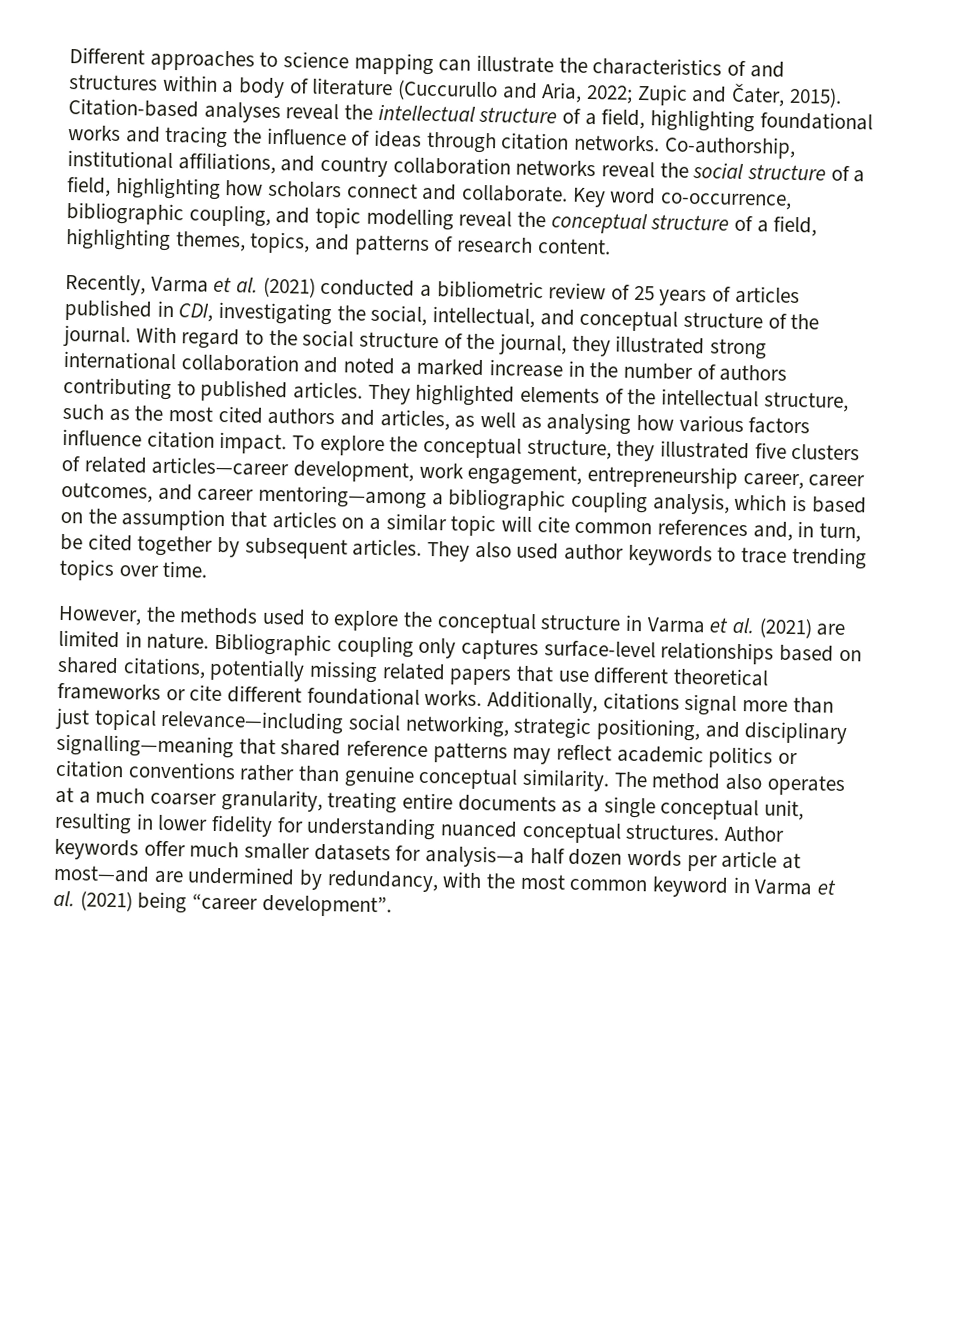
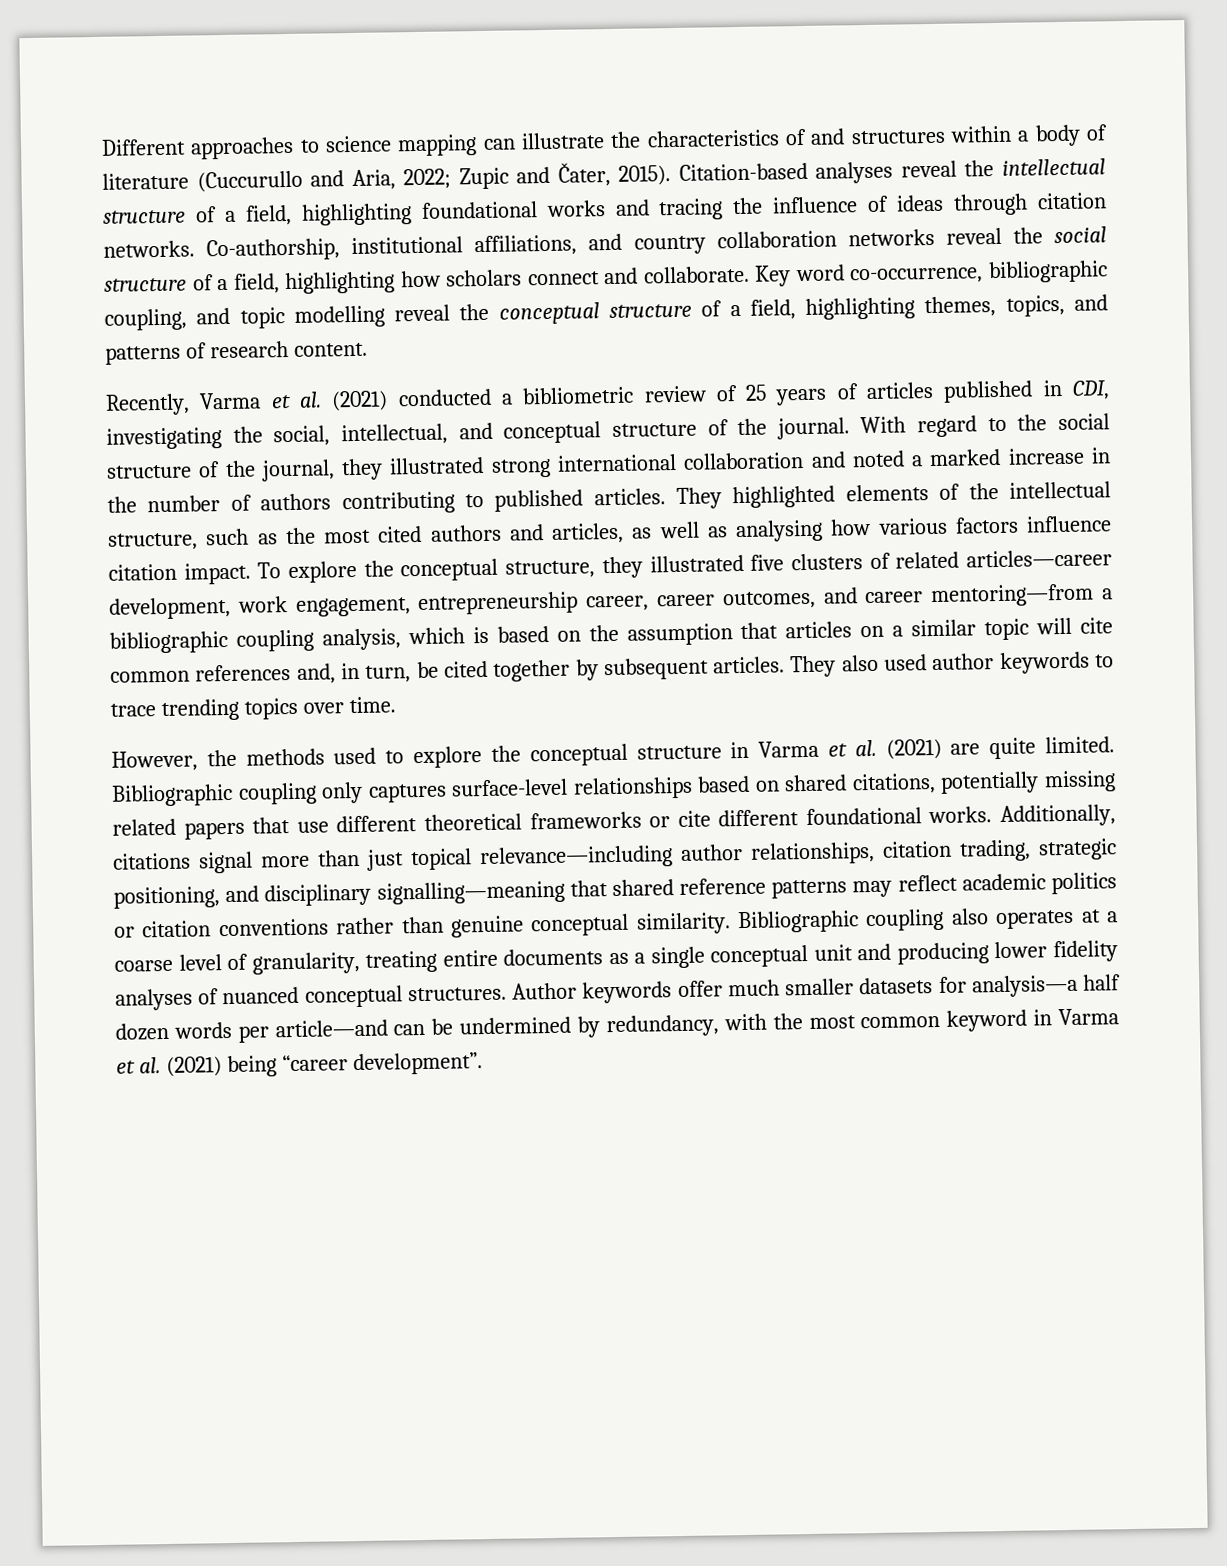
[258,484,428,509] mentoring—among -> [930,583,1095,608] mentoring—from
[58,629,210,650] limited in nature. -> [989,736,1115,760] quite limited.
[348,713,510,738] social networking, -> [680,839,1031,865] author relationships, citation trading,
[613,771,722,790] The method -> [738,908,945,934] Bibliographic coupling
[95,787,218,806] much coarser -> [114,953,249,972] coarse level of
[764,799,805,821] [54,811,437,841] unit, resulting in lower fidelity for understanding -> [813,940,1118,965] [115,988,220,1011] unit and producing lower fidelity analyses of
[721,850,802,870] [53,864,184,884] article at most—and are -> [274,1018,454,1038] article—and can be

